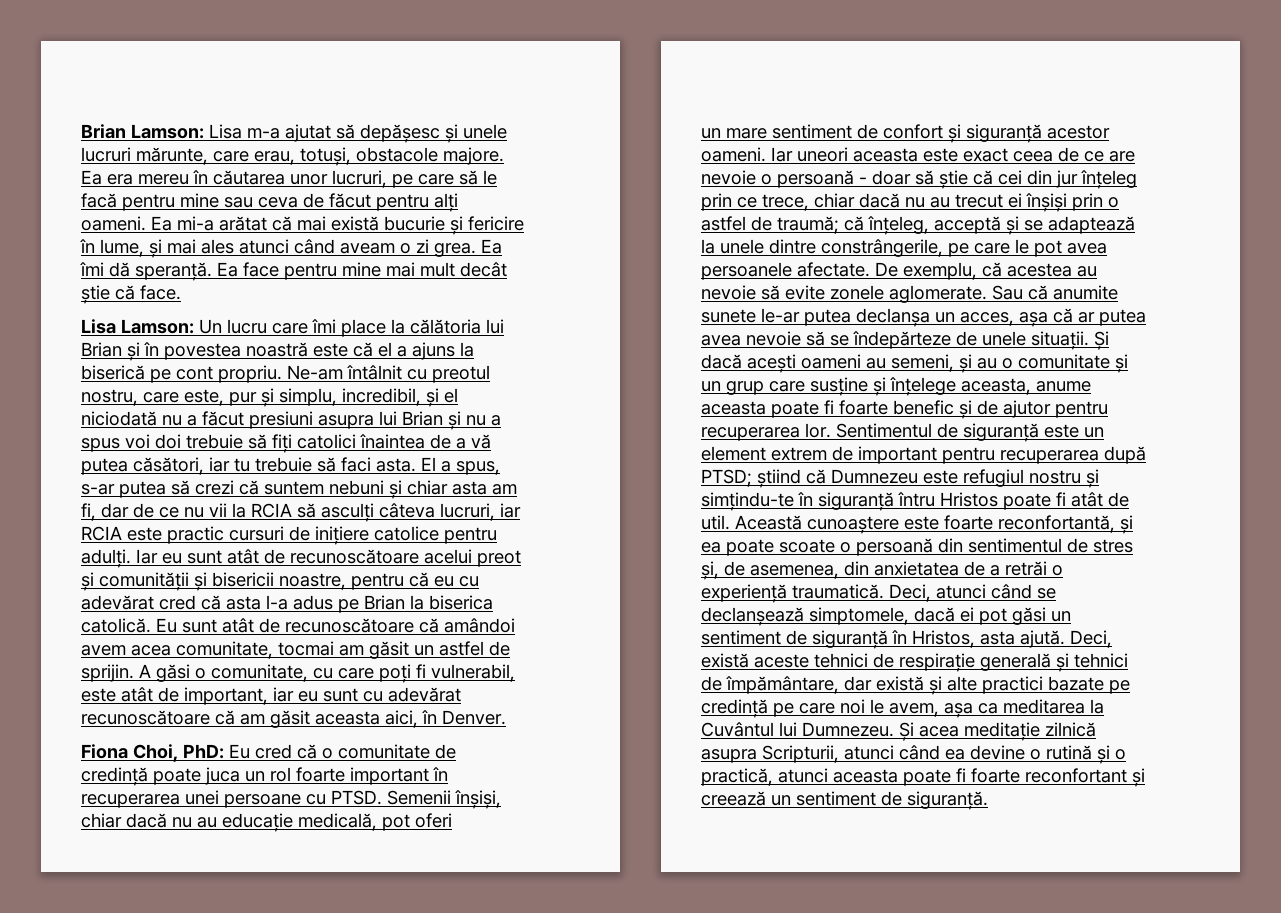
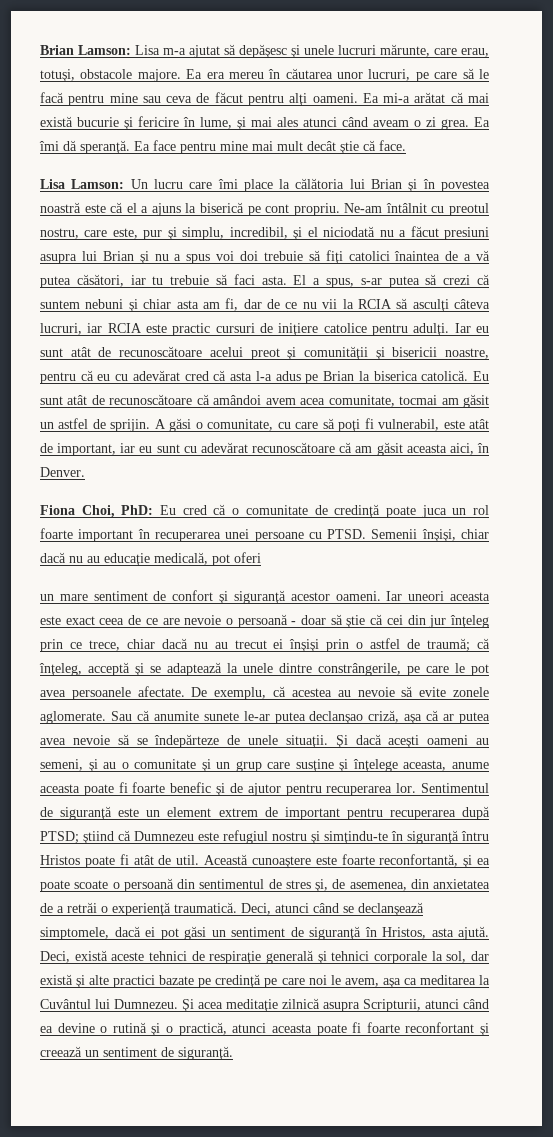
(374, 673) none -> [322,418,335,429] să
[856,308,1014,327] declanșa un acces, -> [309,710,400,724] declanșao criză,
[701,676,839,694] de împământare, -> [374,951,467,964] corporale la sol,

